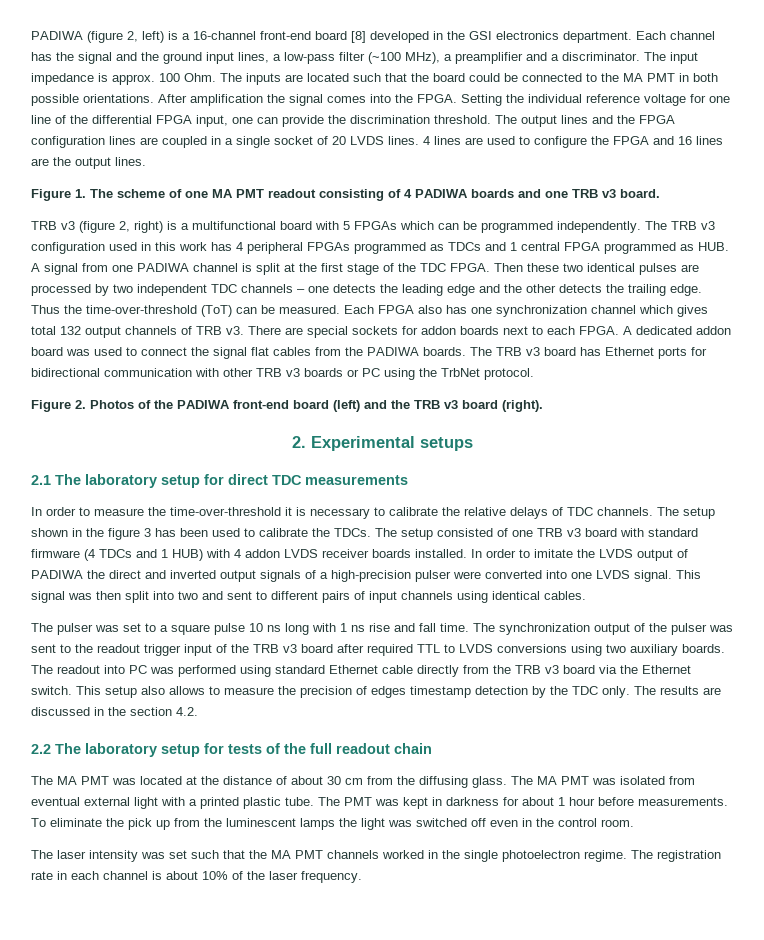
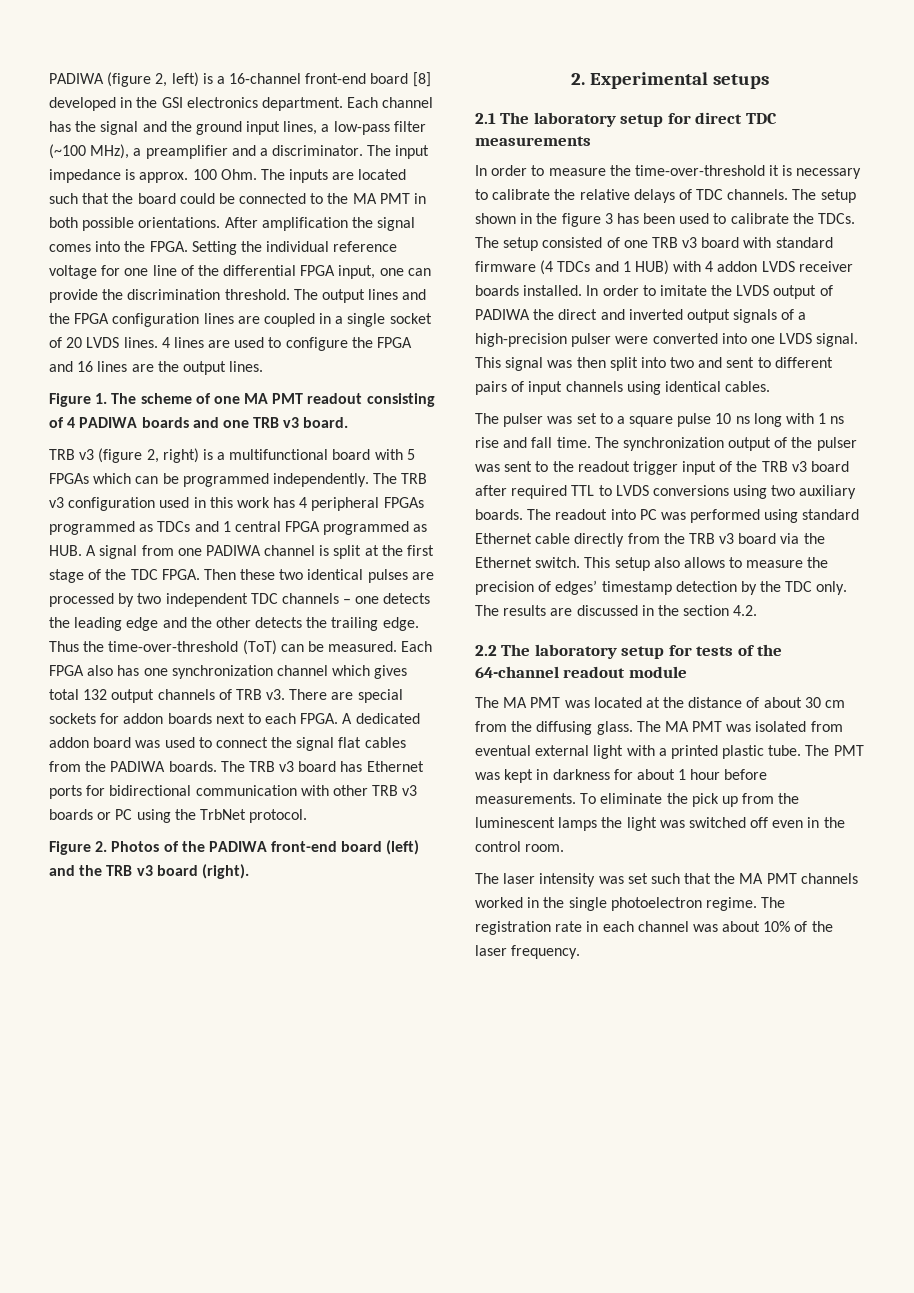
[371,686,406,698] edges -> [555,580,598,595] edges’
[310,743,432,754] full readout chain -> [475,666,687,678] 64-channel readout module
[152,871,162,880] is -> [692,924,718,932] was

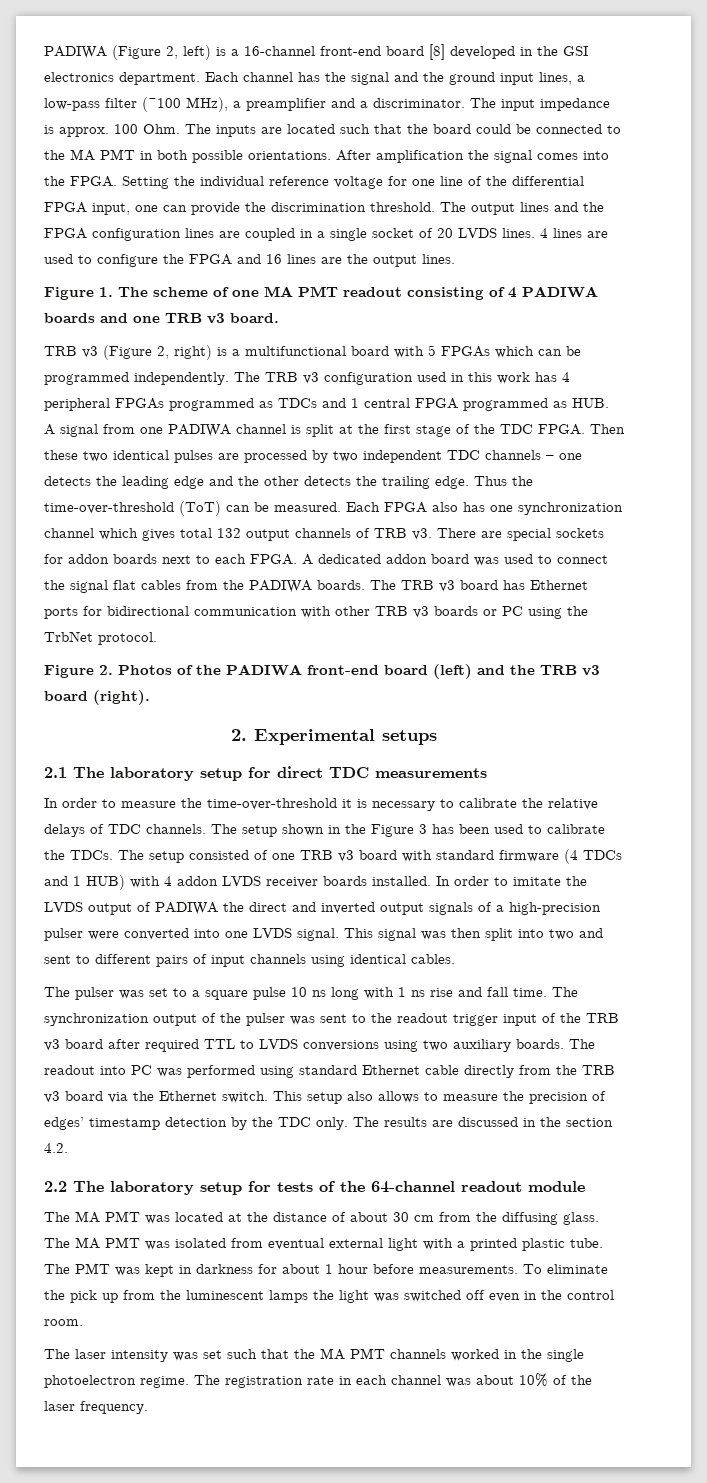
[49,72,152,87] PADIWA (figure -> [44,45,161,60] PADIWA (Figure
[98,448,143,463] (figure -> [103,345,152,360] (Figure
[561,213,601,227] figure -> [371,824,414,837] Figure

